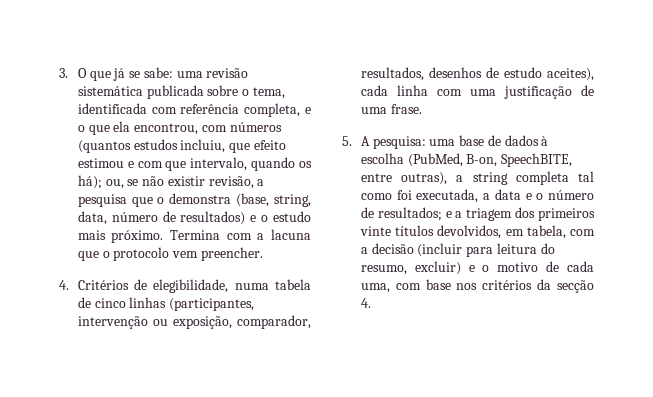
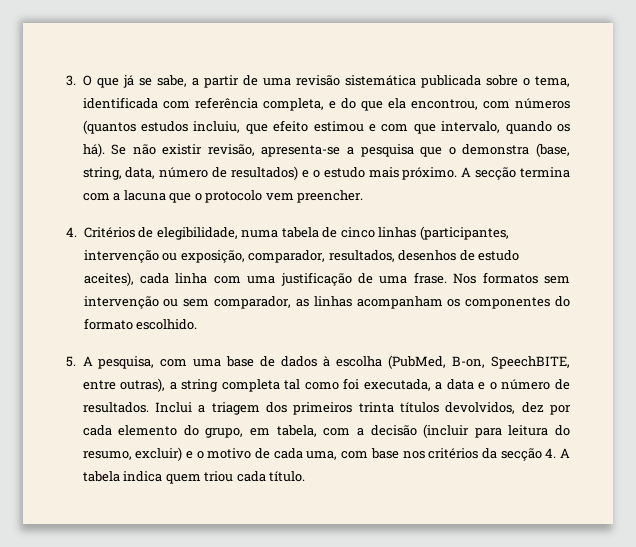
[143,67,173,78] sabe: -> [156,75,258,88] sabe, a partir de
[77,125,85,132] o -> [340,98,356,109] do
[77,175,139,189] há); ou, se -> [82,143,127,157] há). Se
(254, 182) none -> [261,145,341,157] apresenta-se
[170,230,221,240] Termina -> [461,167,570,180] A secção termina
(422, 109) none -> [453,272,571,284] [83,296,570,309] [83,318,198,330] Nos formatos sem intervenção ou sem comparador, as linhas acompanham os componentes do formato escolhido.
[372,136,426,149] pesquisa: -> [98,356,188,369] pesquisa, com
[377,207,452,221] resultados; e -> [82,402,192,413] resultados. Inclui
[359,226,391,236] vinte -> [358,402,394,413] trinta
(502, 232) none -> [521,402,572,415] [82,425,244,438] dez por cada elemento do grupo,
(371, 303) none -> [559,448,570,458] [82,471,306,484] A tabela indica quem triou cada título.

